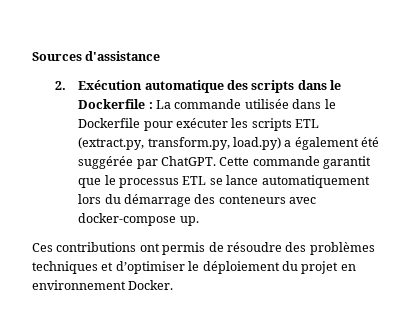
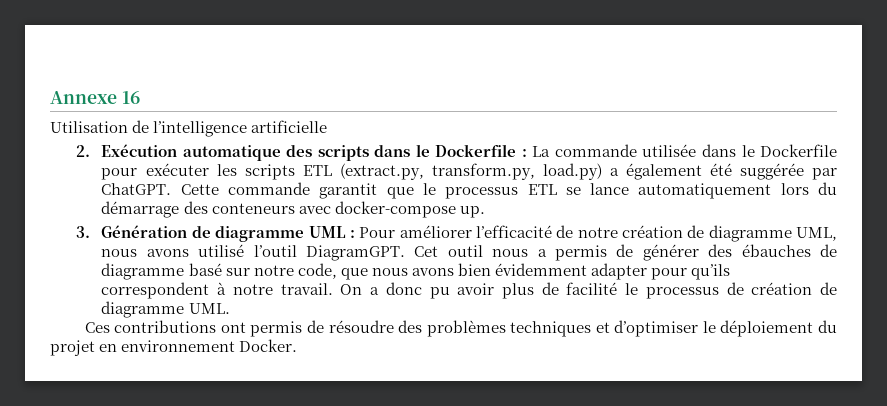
[32,51,161,61] Sources d'assistance -> [50,91,140,104] [50,120,328,137] Annexe 16 // Utilisation de l’intelligence artificielle
(199, 221) none -> [75,225,837,242] [101,244,837,261] [101,263,731,280] [101,282,837,299] [101,301,230,318] // 3. Génération de diagramme UML : Pour améliorer l’efficacité de notre création de diagramme UML, nous avons utilisé l’outil DiagramGPT. Cet outil nous a permis de générer des ébauches de diagramme basé sur notre code, que nous avons bien évidemment adapter pour qu’ils correspondent à notre travail. On a donc pu avoir plus de facilité le processus de création de diagramme UML.

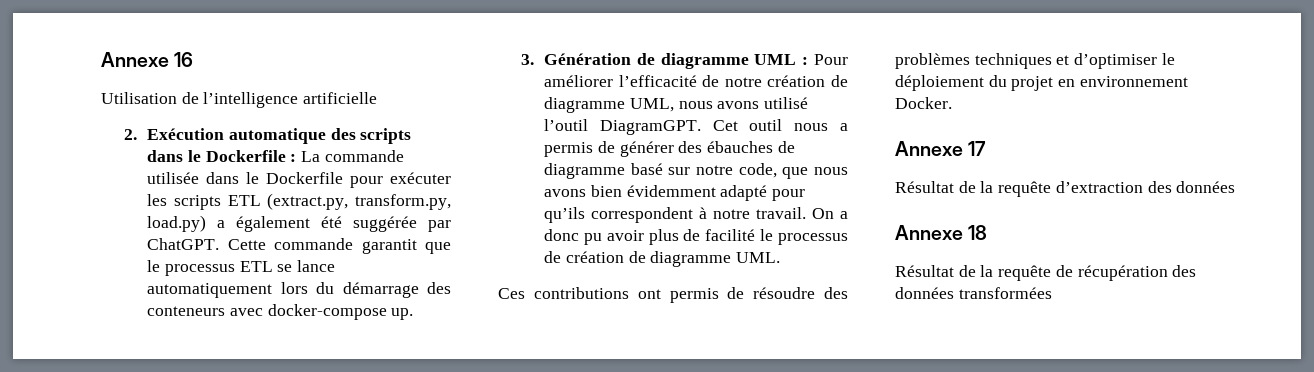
[590,263,647,280] adapter -> [720,185,768,201] adapté
(298, 345) none -> [895,141,987,156] [895,181,1236,197] [895,225,988,240] [895,265,1197,281] [895,287,1052,299] // Annexe 17 // Résultat de la requête d’extraction des données // Annexe 18 // Résultat de la requête de récupération des données transformées

